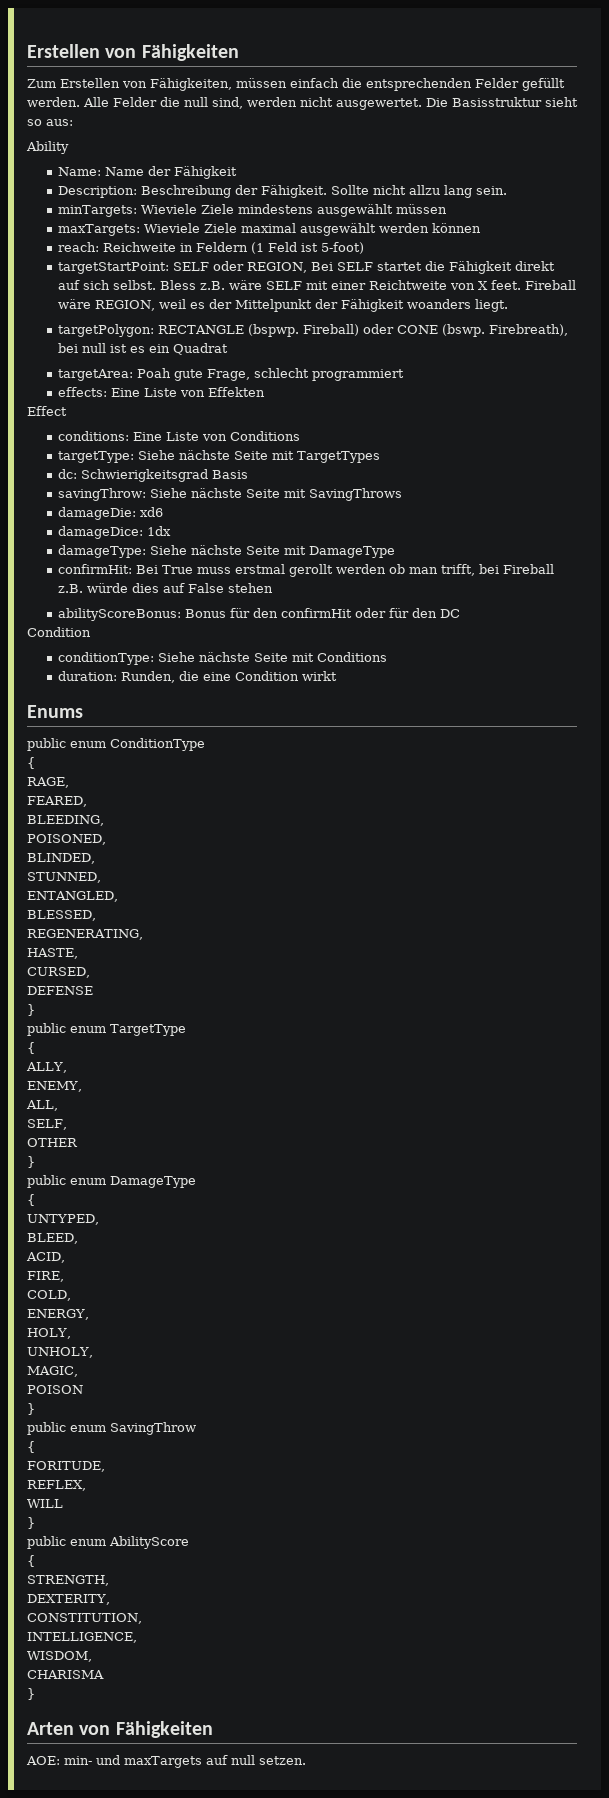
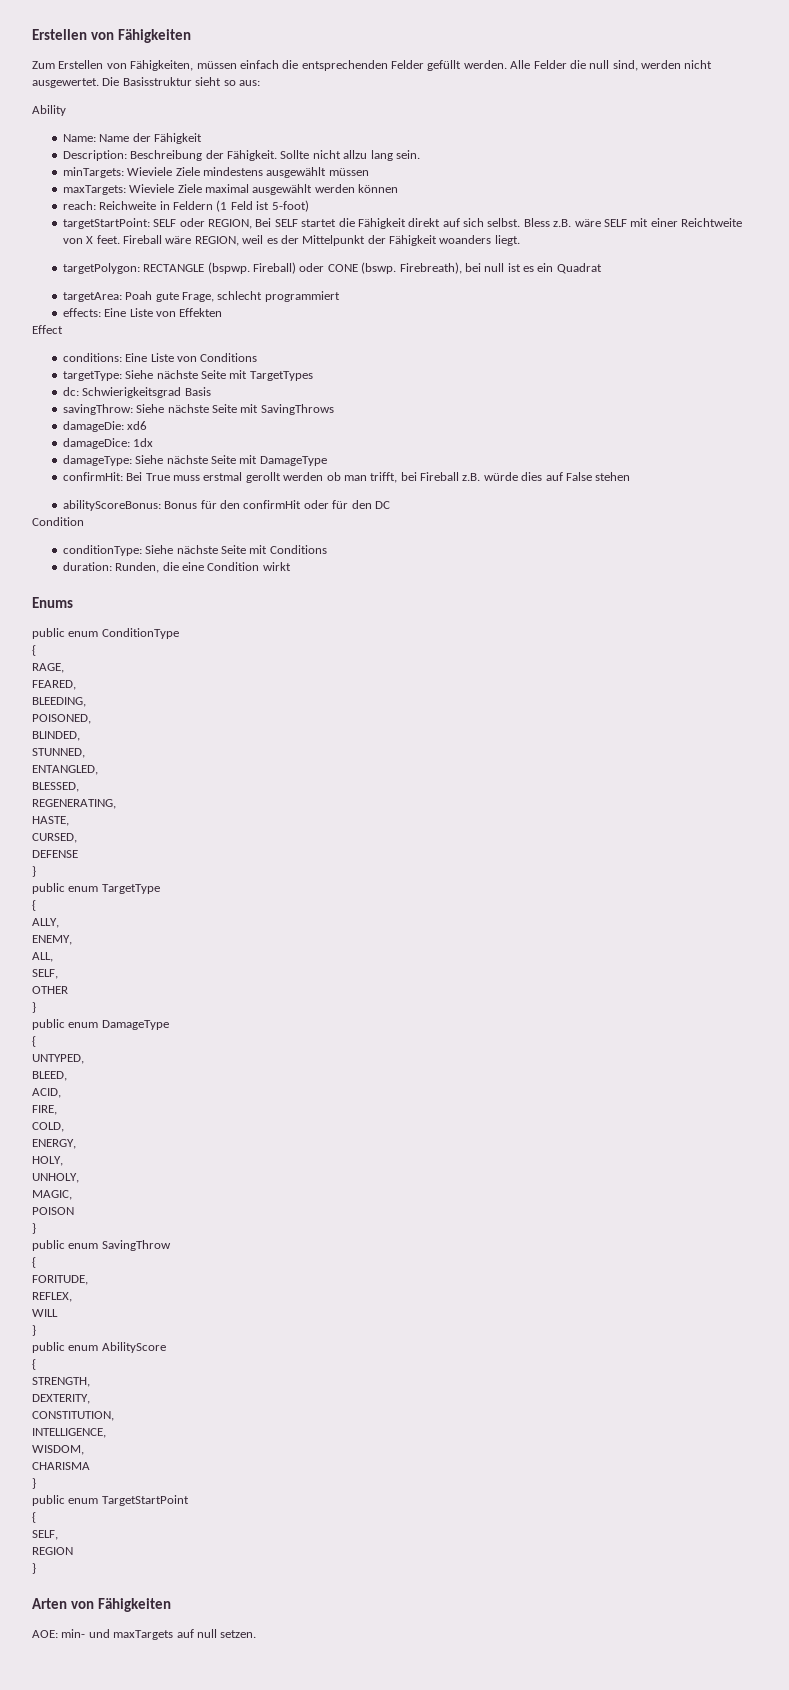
(35, 1694) none -> [32,1495,189,1506] [32,1512,36,1523] [32,1530,58,1540] [32,1547,73,1555] [32,1563,36,1574] // public enum TargetStartPoint // { // SELF, // REGION // }

